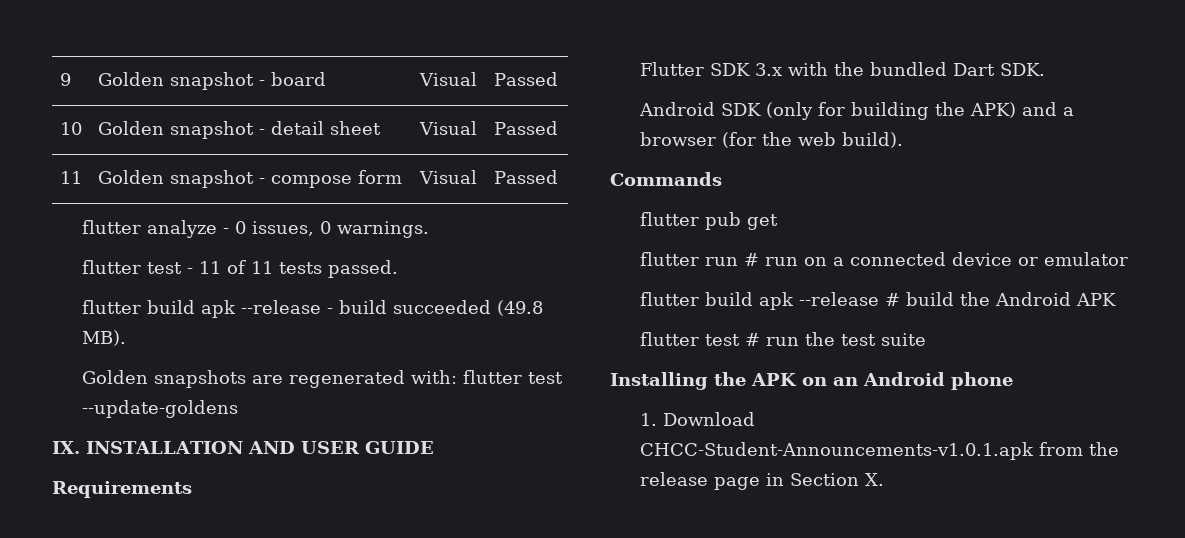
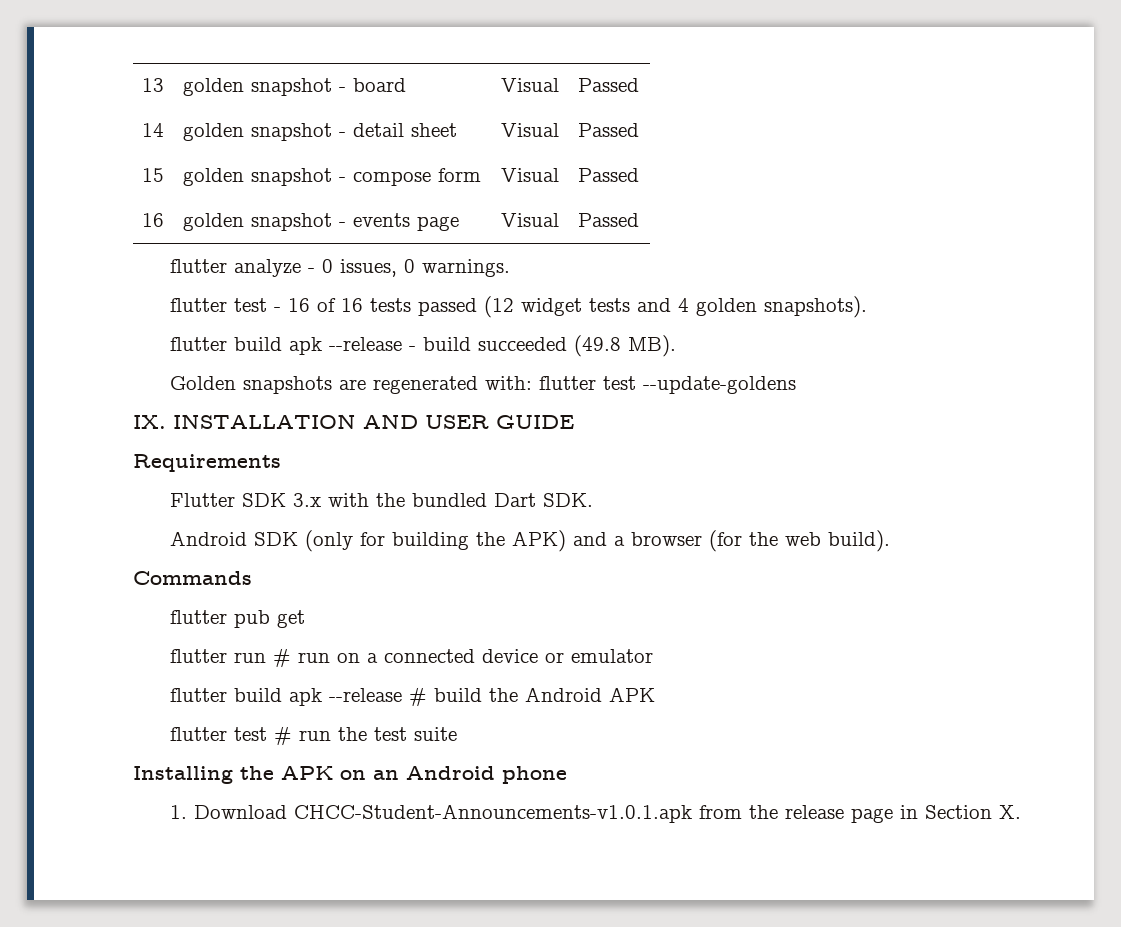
[59,73,71,86] [97,72,164,86] 9 | Golden -> [142,78,165,92] [183,78,245,96] 13 | golden
[59,122,82,135] [97,121,164,135] 10 | Golden -> [142,123,165,137] [183,123,245,141] 14 | golden
[59,171,82,184] [97,170,164,184] 11 | Golden -> [142,168,165,182] [183,168,245,186] 15 | golden
(558, 177) none -> [142,213,165,227] [183,213,460,231] [501,213,560,227] [578,213,640,227] // 16 | golden snapshot - events page | Visual | Passed
[199,260,399,278] 11 of 11 tests passed. -> [288,296,868,318] 16 of 16 tests passed (12 widget tests and 4 golden snapshots).

